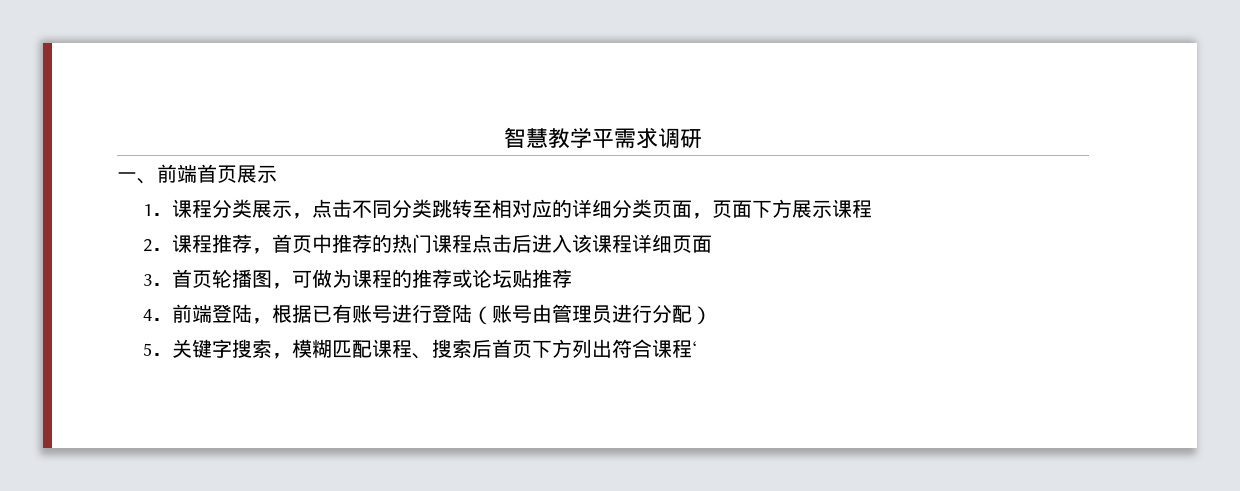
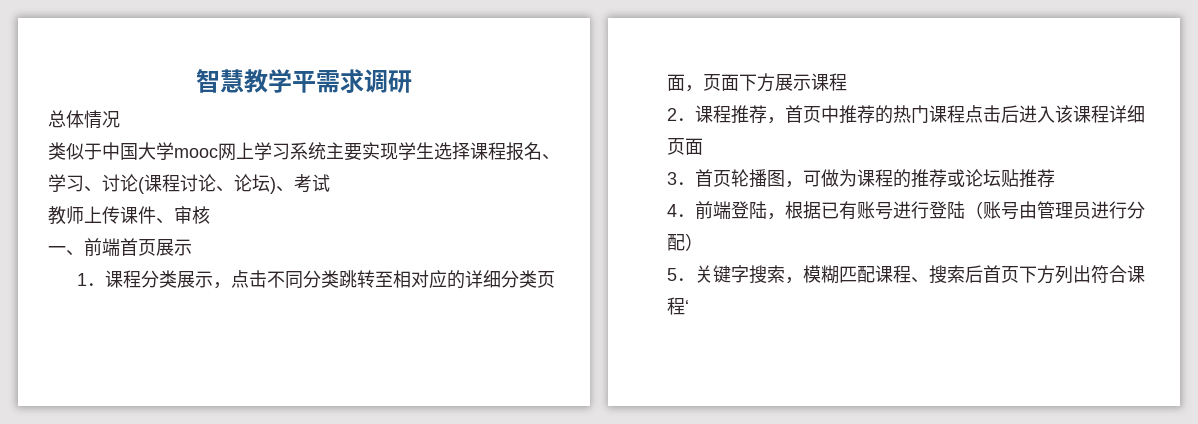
(702, 138) none -> [48,110,120,129] [48,142,560,161] [48,174,330,194] [48,206,210,225] // 总体情况 // 类似于中国大学mooc网上学习系统主要实现学生选择课程报名、学习、讨论(课程讨论、论坛)、考试 // 教师上传课件、审核

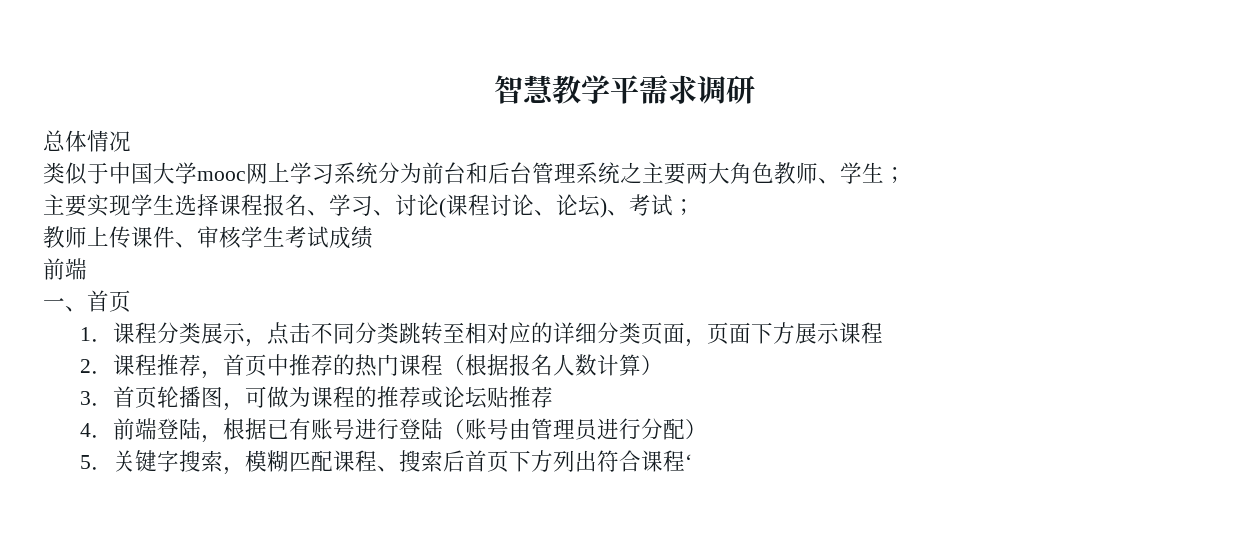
(326, 151) none -> [378,162,906,185] 分为前台和后台管理系统之主要两大角色教师、学生； //
(330, 183) none -> [673,199,695,215] ；
(210, 215) none -> [241,226,373,249] [43,258,87,280] 学生考试成绩 // 前端
[84,238,192,256] 前端首页展示 -> [87,290,131,312] 首页
[965,105,1146,123] [667,138,704,155] 点击后进入该课程详细页面 -> [443,354,664,376] （根据报名人数计算）

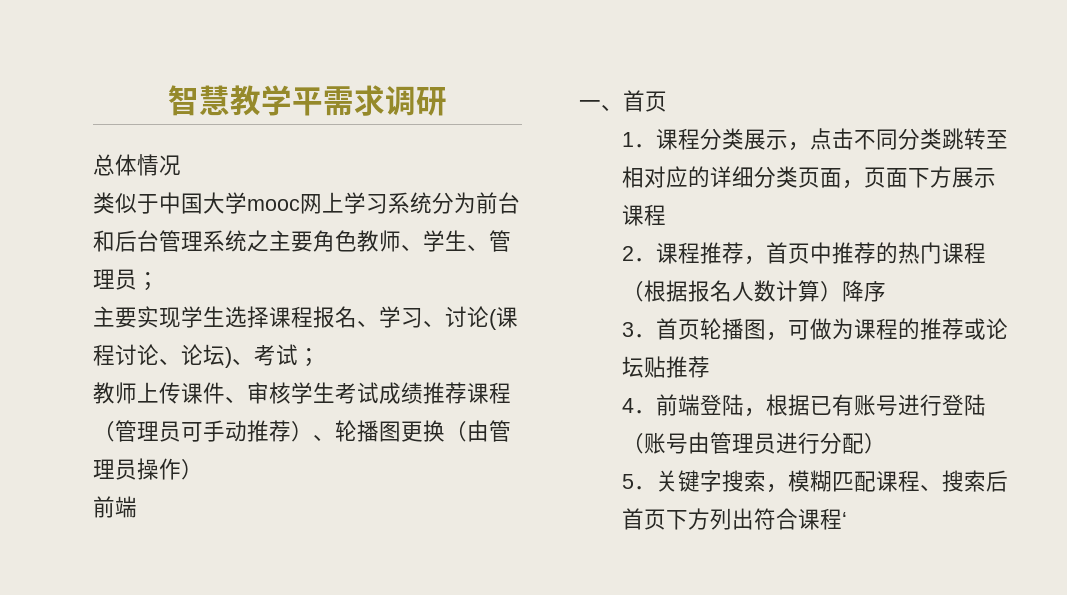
[686,162,730,184] 两大 -> (313, 241) none
(884, 172) none -> [467,230,511,252] [93,269,137,290] 、管理员
(373, 237) none -> [423,382,511,404] [93,420,511,442] [93,458,203,480] 推荐课程（管理员可手动推荐）、轮播图更换（由管理员操作）
(664, 365) none -> [841,280,886,302] 降序

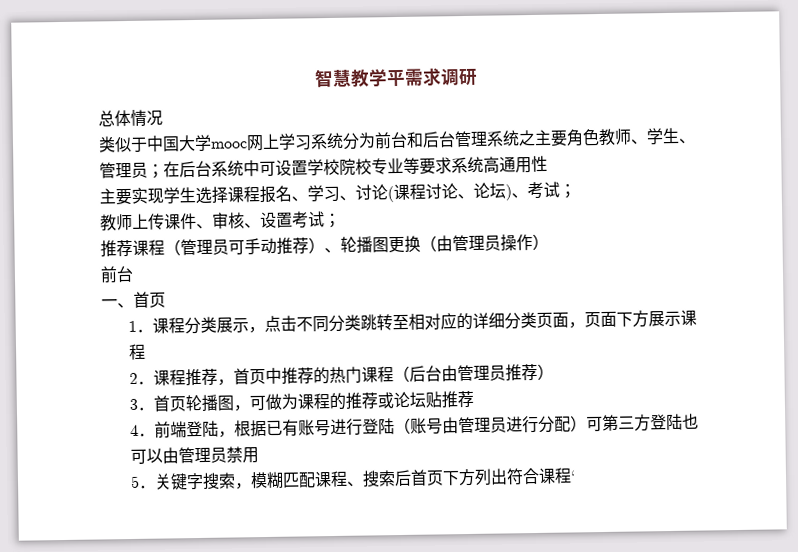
(159, 281) none -> [163,155,548,178] 在后台系统中可设置学校院校专业等要求系统高通用性
[291,382,423,404] 学生考试成绩 -> [244,211,341,229] 、设置考试； //
[115,496,137,518] 端 -> [116,265,134,283] 台
[643,280,886,302] 根据报名人数计算）降序 -> [408,363,554,382] 后台由管理员推荐）
(886, 443) none -> [585,413,699,432] [129,446,259,465] 可第三方登陆也可以由管理员禁用

